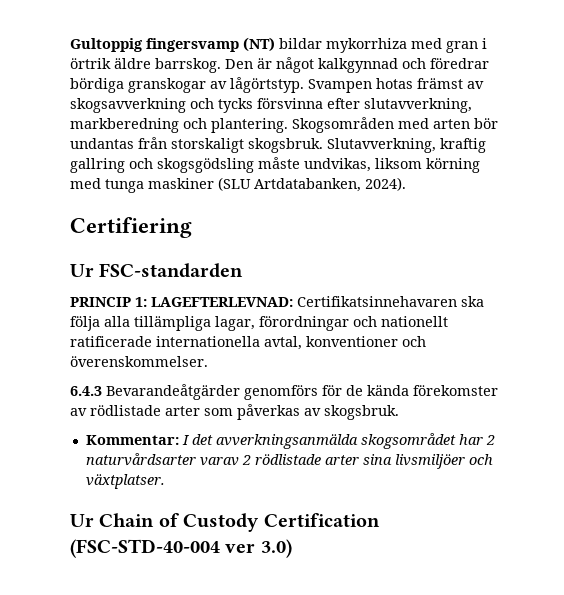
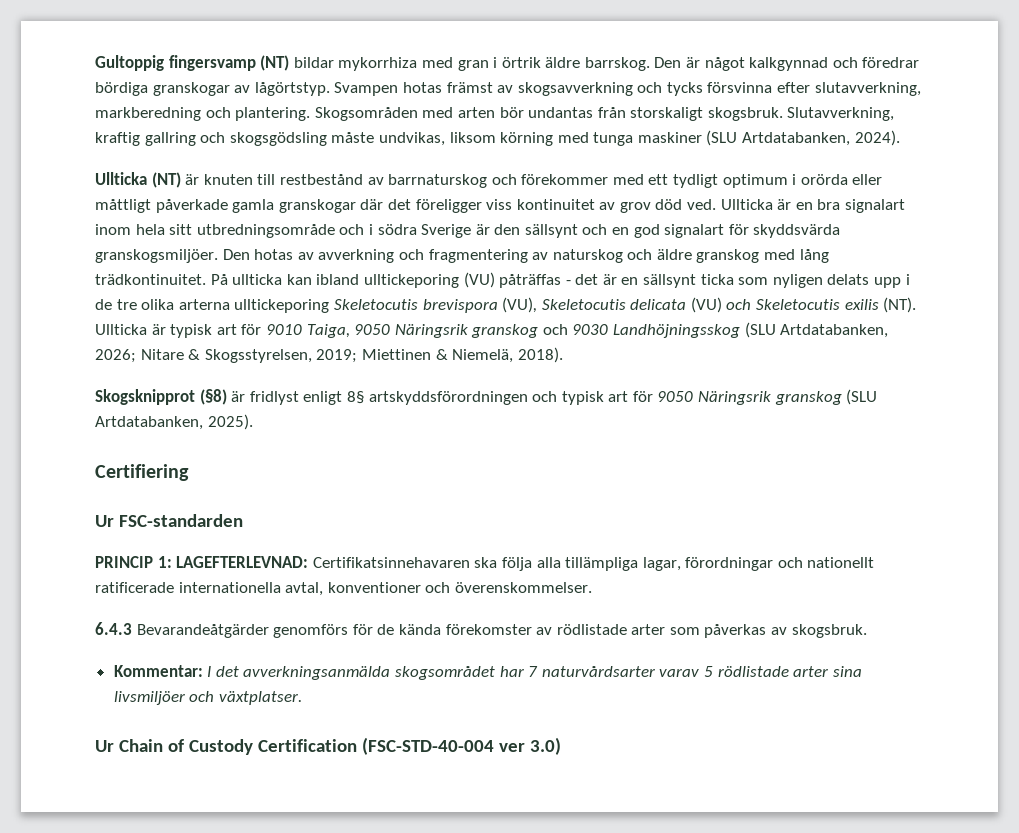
(406, 184) none -> [95,172,883,188] [95,199,906,213] [95,224,841,238] [95,249,829,263] [95,272,910,288] [95,297,917,313] [95,322,889,338] [95,347,563,363] [95,389,878,405] [95,414,253,430] // Ullticka (NT) är knuten till restbestånd av barrnaturskog och förekommer med ett tydligt optimum i orörda eller måttligt påverkade gamla granskogar där det föreligger viss kontinuitet av grov död ved. Ullticka är en bra signalart inom hela sitt utbredningsområde och i södra Sverige är den sällsynt och en god signalart för skyddsvärda granskogsmiljöer. Den hotas av avverkning och fragmentering av naturskog och äldre granskog med lång trädkontinuitet. På ullticka kan ibland ulltickeporing (VU) påträffas - det är en sällsynt ticka som nyligen delats upp i de tre olika arterna ulltickeporing Skeletocutis brevispora (VU), Skeletocutis delicata (VU) och Skeletocutis exilis (NT). Ullticka är typisk art för 9010 Taiga, 9050 Näringsrik granskog och 9030 Landhöjningsskog (SLU Artdatabanken, 2026; Nitare & Skogsstyrelsen, 2019; Miettinen & Niemelä, 2018). // Skogsknipprot (§8) är fridlyst enligt 8§ artskyddsförordningen och typisk art för 9050 Näringsrik granskog (SLU Artdatabanken, 2025).
[485,435,495,445] 2 -> [528,666,539,677] 7
[241,455,251,465] 2 -> [704,666,714,677] 5

